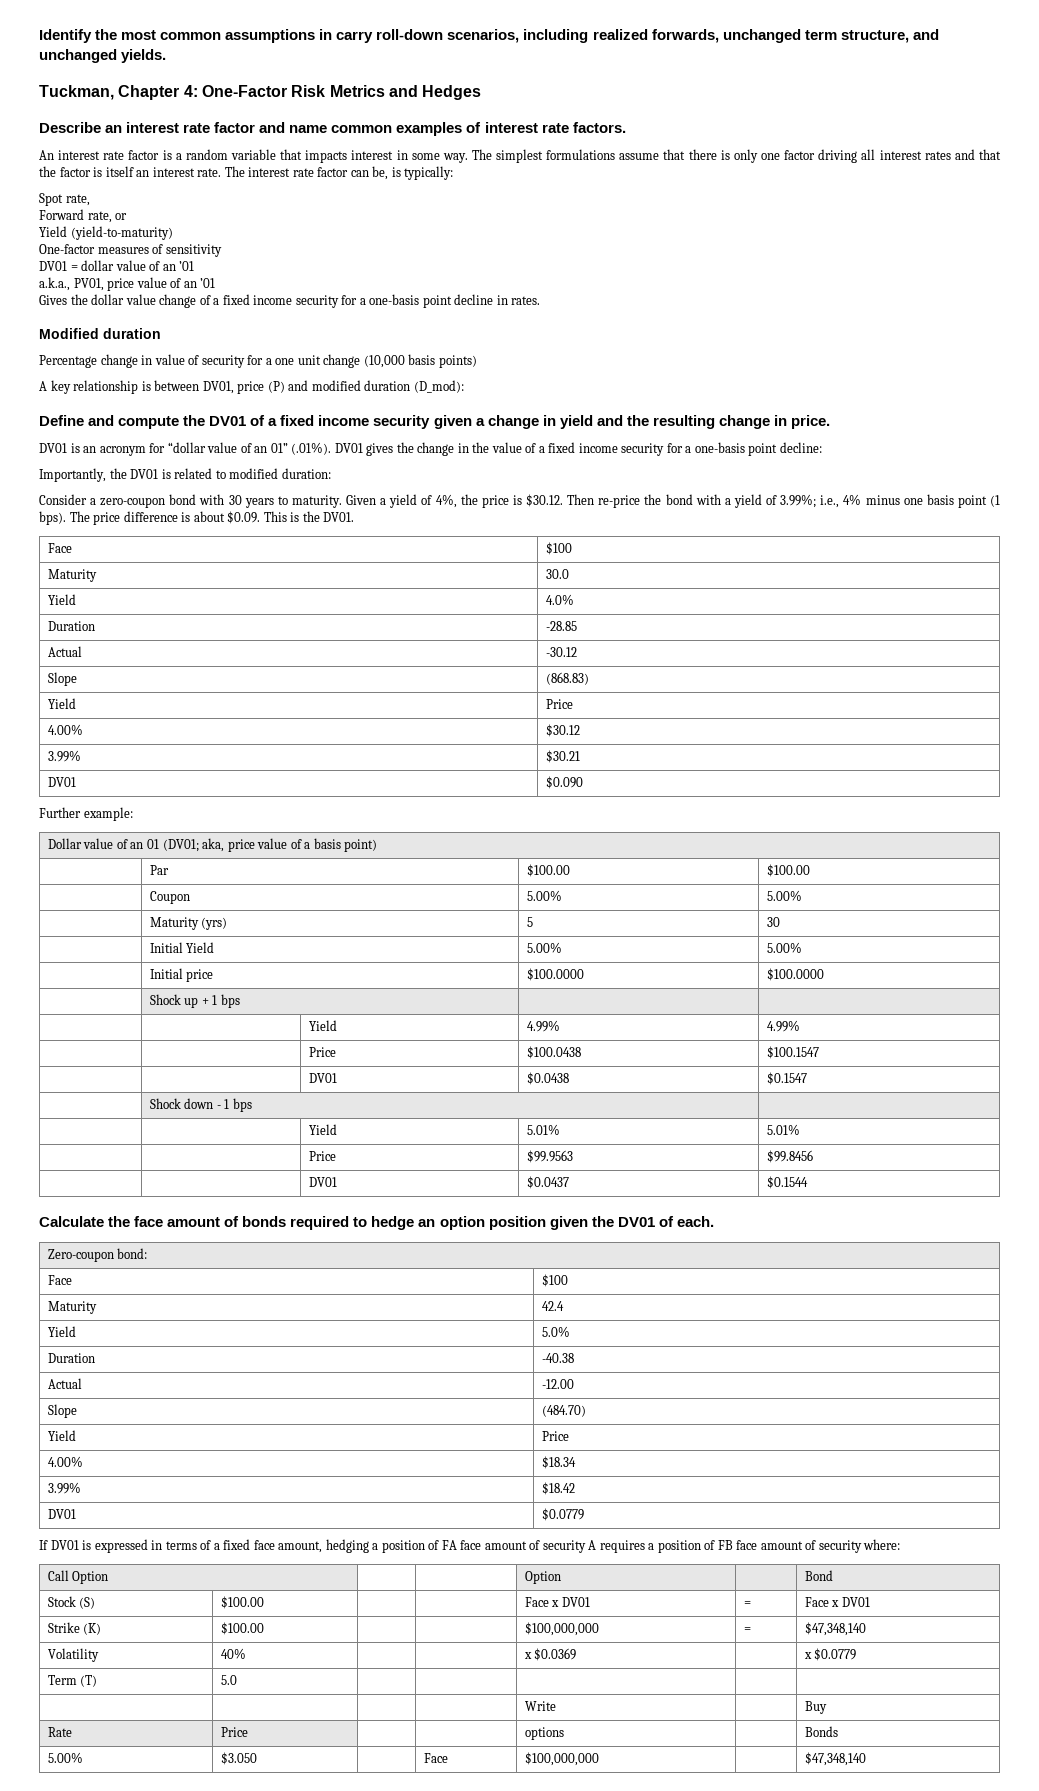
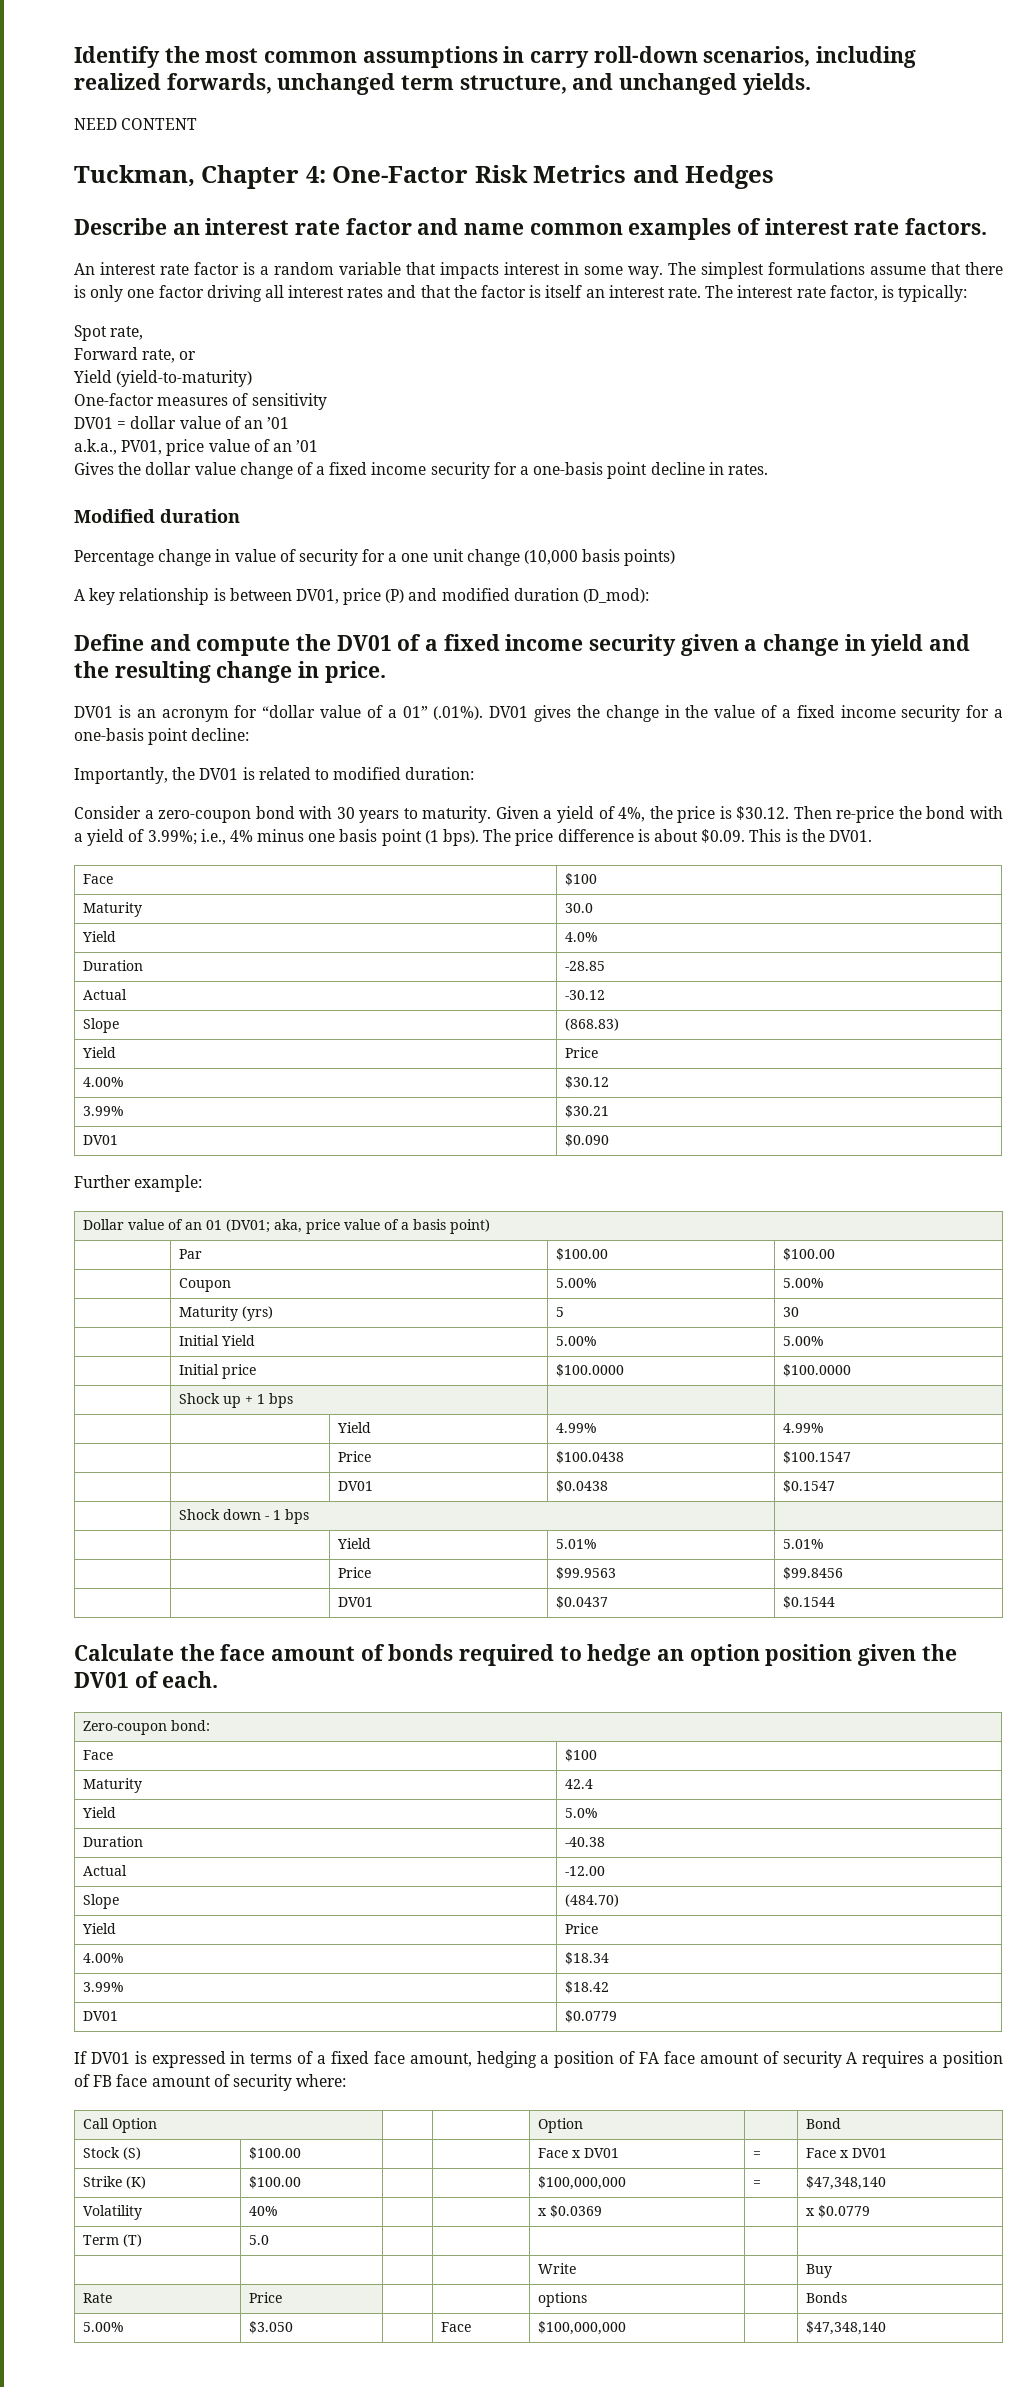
(167, 56) none -> [74,118,198,130] // NEED CONTENT
[317,166,389,180] factor can be, -> [829,285,878,301] factor,
[254,446,268,453] an -> [387,709,397,718] a

